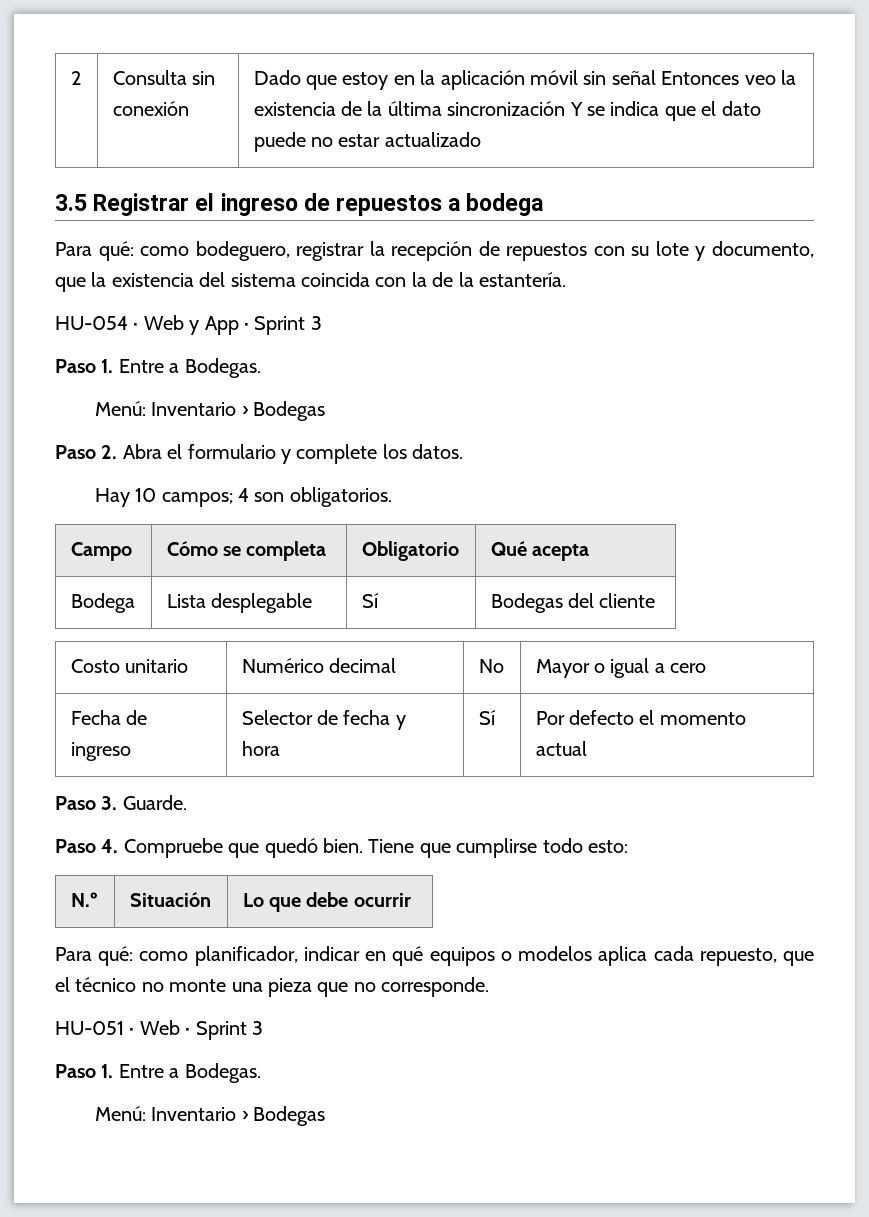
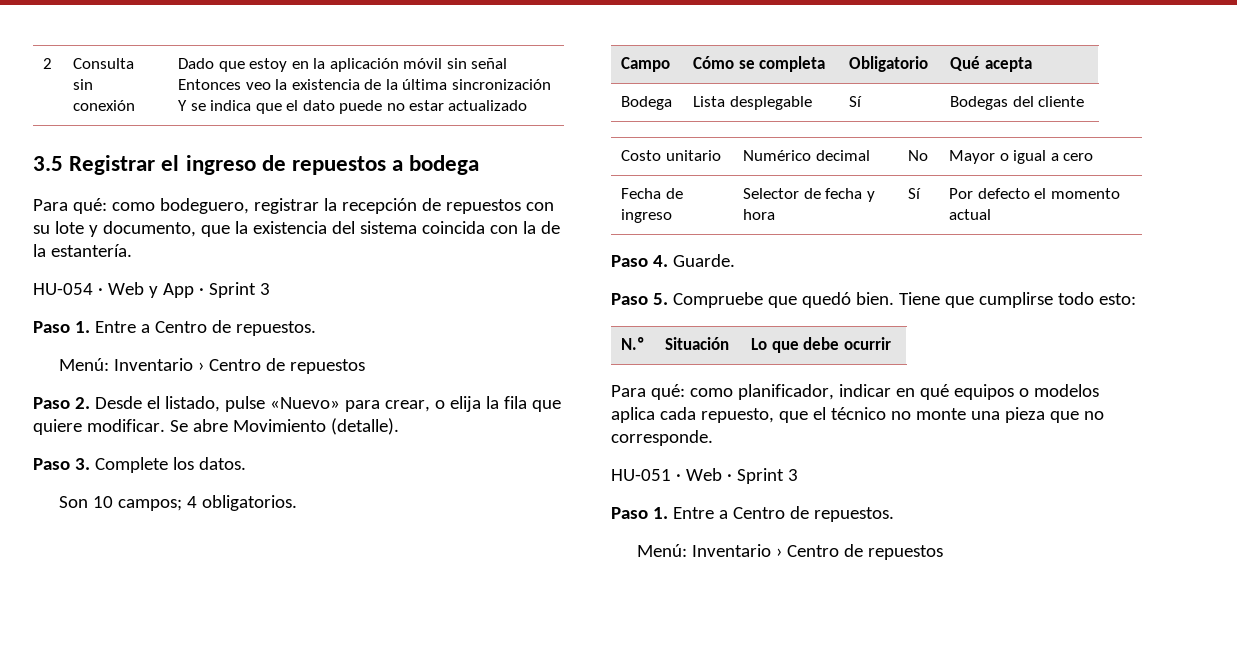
[184,358,261,378] [94,401,326,421] Bodegas. // Menú: Inventario › Bodegas -> [154,320,316,336] [59,358,366,374] Centro de repuestos. // Menú: Inventario › Centro de repuestos
[122,444,378,464] Abra el formulario y complete -> [94,396,561,412] [33,418,399,435] [33,457,168,473] Desde el listado, pulse «Nuevo» para crear, o elija la fila que quiere modificar. Se abre Movimiento (detalle). // Paso 3. Complete
[94,488,130,507] Hay -> [59,496,89,508] Son
[254,492,285,502] son -> (198, 502) none
[101,796,118,810] 3. -> [652,255,668,267] 4.
[101,839,119,853] 4. -> [652,293,668,305] 5.
[184,1063,261,1083] [94,1106,326,1126] Bodegas. // Menú: Inventario › Bodegas -> [732,506,894,522] [637,544,944,560] Centro de repuestos. // Menú: Inventario › Centro de repuestos

